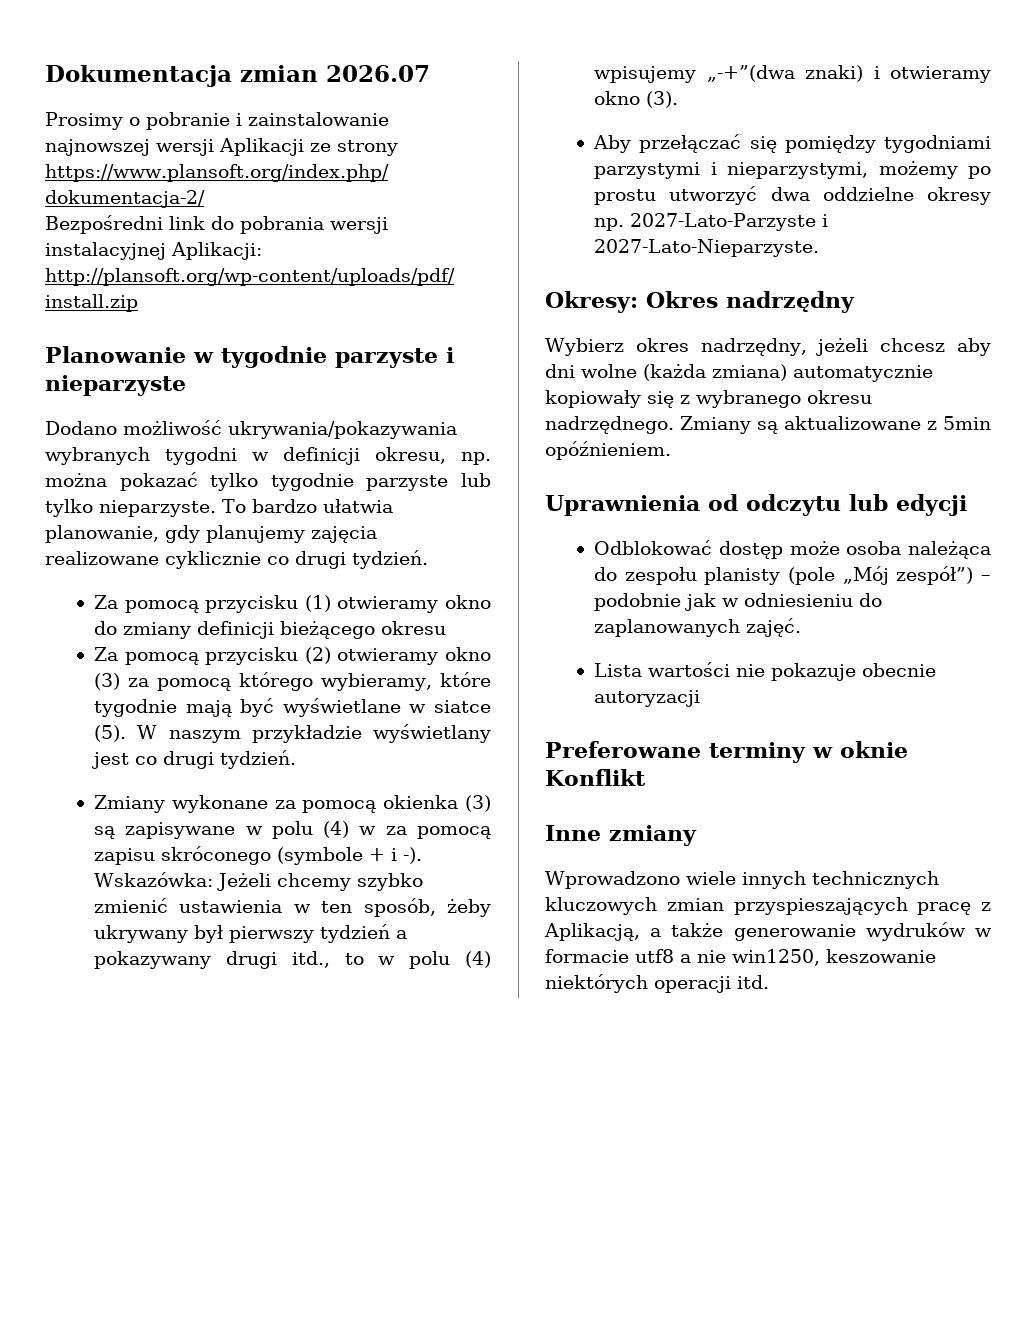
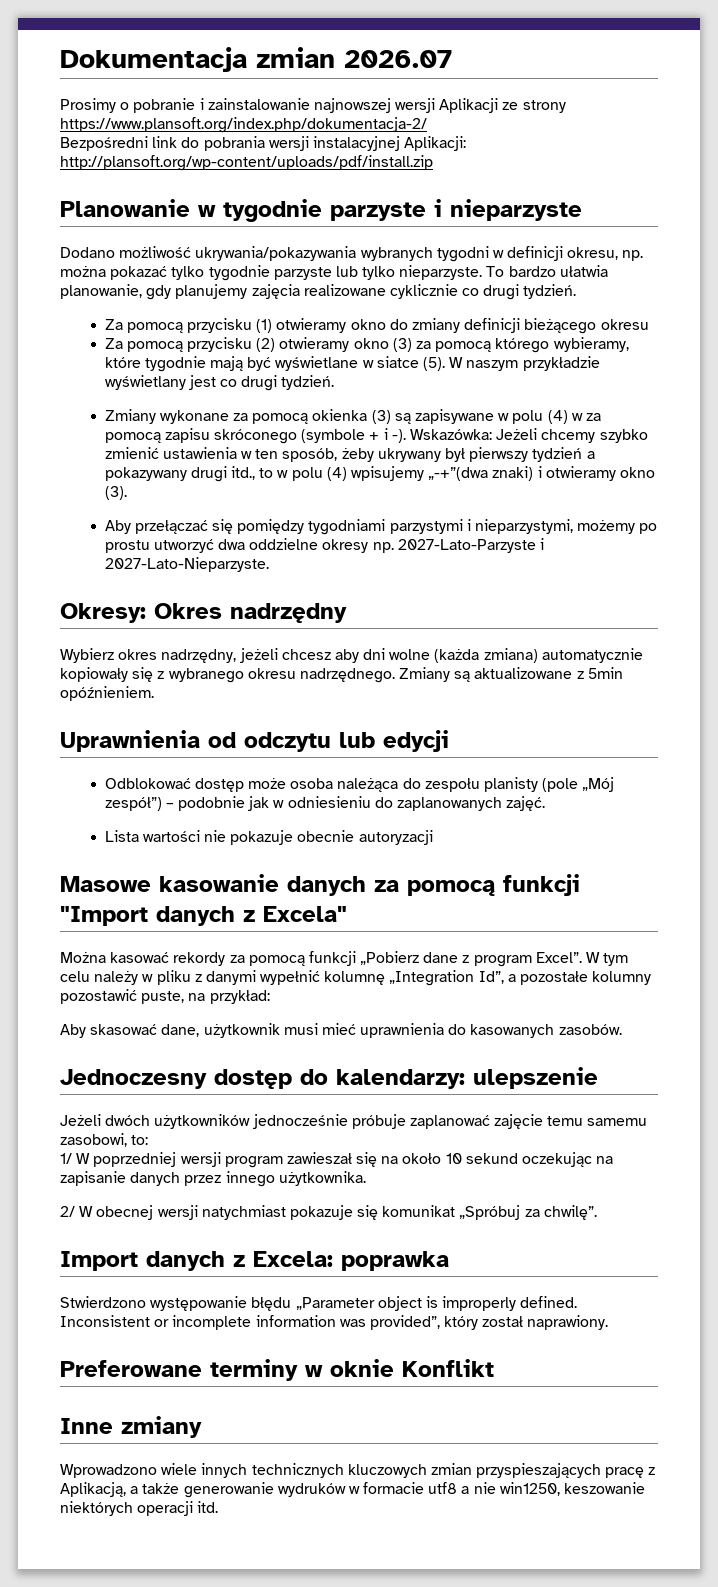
(701, 698) none -> [60,874,580,896] [60,906,347,926] [60,951,629,967] [60,970,652,986] [60,989,270,1004] [60,1023,622,1038] [60,1067,598,1089] [60,1114,648,1129] [60,1133,149,1147] [60,1152,614,1168] [60,1171,366,1187] [60,1205,597,1220] [60,1251,449,1271] [60,1296,578,1311] [60,1315,609,1330] // Masowe kasowanie danych za pomocą funkcji "Import danych z Excela" // Można kasować rekordy za pomocą funkcji „Pobierz dane z program Excel”. W tym celu należy w pliku z danymi wypełnić kolumnę „Integration Id”, a pozostałe kolumny pozostawić puste, na przykład: // Aby skasować dane, użytkownik musi mieć uprawnienia do kasowanych zasobów. // Jednoczesny dostęp do kalendarzy: ulepszenie // Jeżeli dwóch użytkowników jednocześnie próbuje zaplanować zajęcie temu samemu zasobowi, to: // 1/ W poprzedniej wersji program zawieszał się na około 10 sekund oczekując na zapisanie danych przez innego użytkownika. // 2/ W obecnej wersji natychmiast pokazuje się komunikat „Spróbuj za chwilę”. // Import danych z Excela: poprawka // Stwierdzono występowanie błędu „Parameter object is improperly defined. Inconsistent or incomplete information was provided”, który został naprawiony.

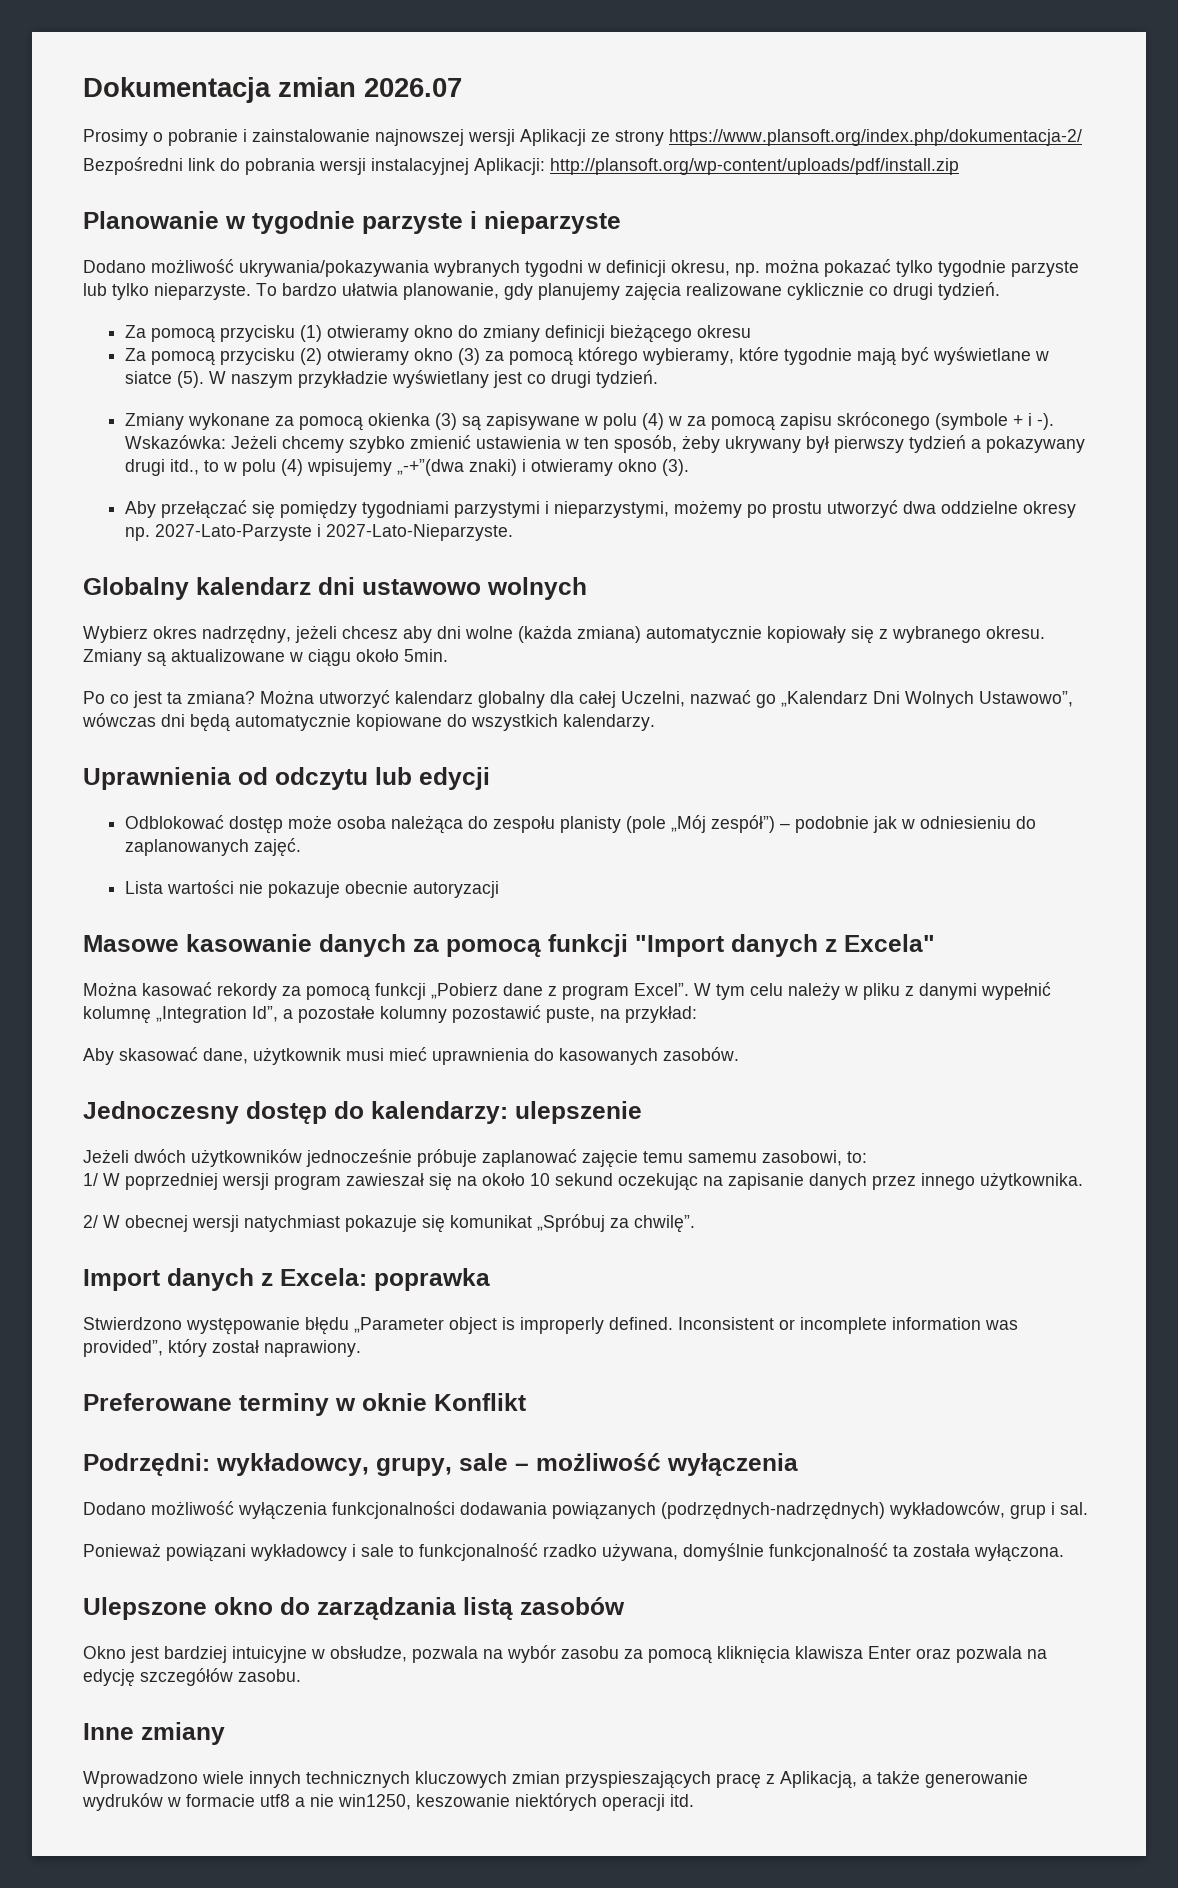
[60,603,347,623] Okresy: Okres nadrzędny -> [83,577,587,600] Globalny kalendarz dni ustawowo wolnych
[247,668,395,683] okresu nadrzędnego. -> [986,626,1045,639] okresu.
[576,667,623,679] [60,686,154,701] z 5min opóźnieniem. -> [289,649,448,667] [83,690,1073,708] [82,713,655,732] w ciągu około 5min. // Po co jest ta zmiana? Można utworzyć kalendarz globalny dla całej Uczelni, nazwać go „Kalendarz Dni Wolnych Ustawowo”, wówczas dni będą automatycznie kopiowane do wszystkich kalendarzy.
(494, 1368) none -> [83,1453,798,1476] [83,1501,1088,1520] [83,1543,1064,1562] [83,1597,625,1620] [83,1645,1047,1664] [83,1668,301,1687] // Podrzędni: wykładowcy, grupy, sale – możliwość wyłączenia // Dodano możliwość wyłączenia funkcjonalności dodawania powiązanych (podrzędnych-nadrzędnych) wykładowców, grup i sal. // Ponieważ powiązani wykładowcy i sale to funkcjonalność rzadko używana, domyślnie funkcjonalność ta została wyłączona. // Ulepszone okno do zarządzania listą zasobów // Okno jest bardziej intuicyjne w obsłudze, pozwala na wybór zasobu za pomocą kliknięcia klawisza Enter oraz pozwala na edycję szczegółów zasobu.

